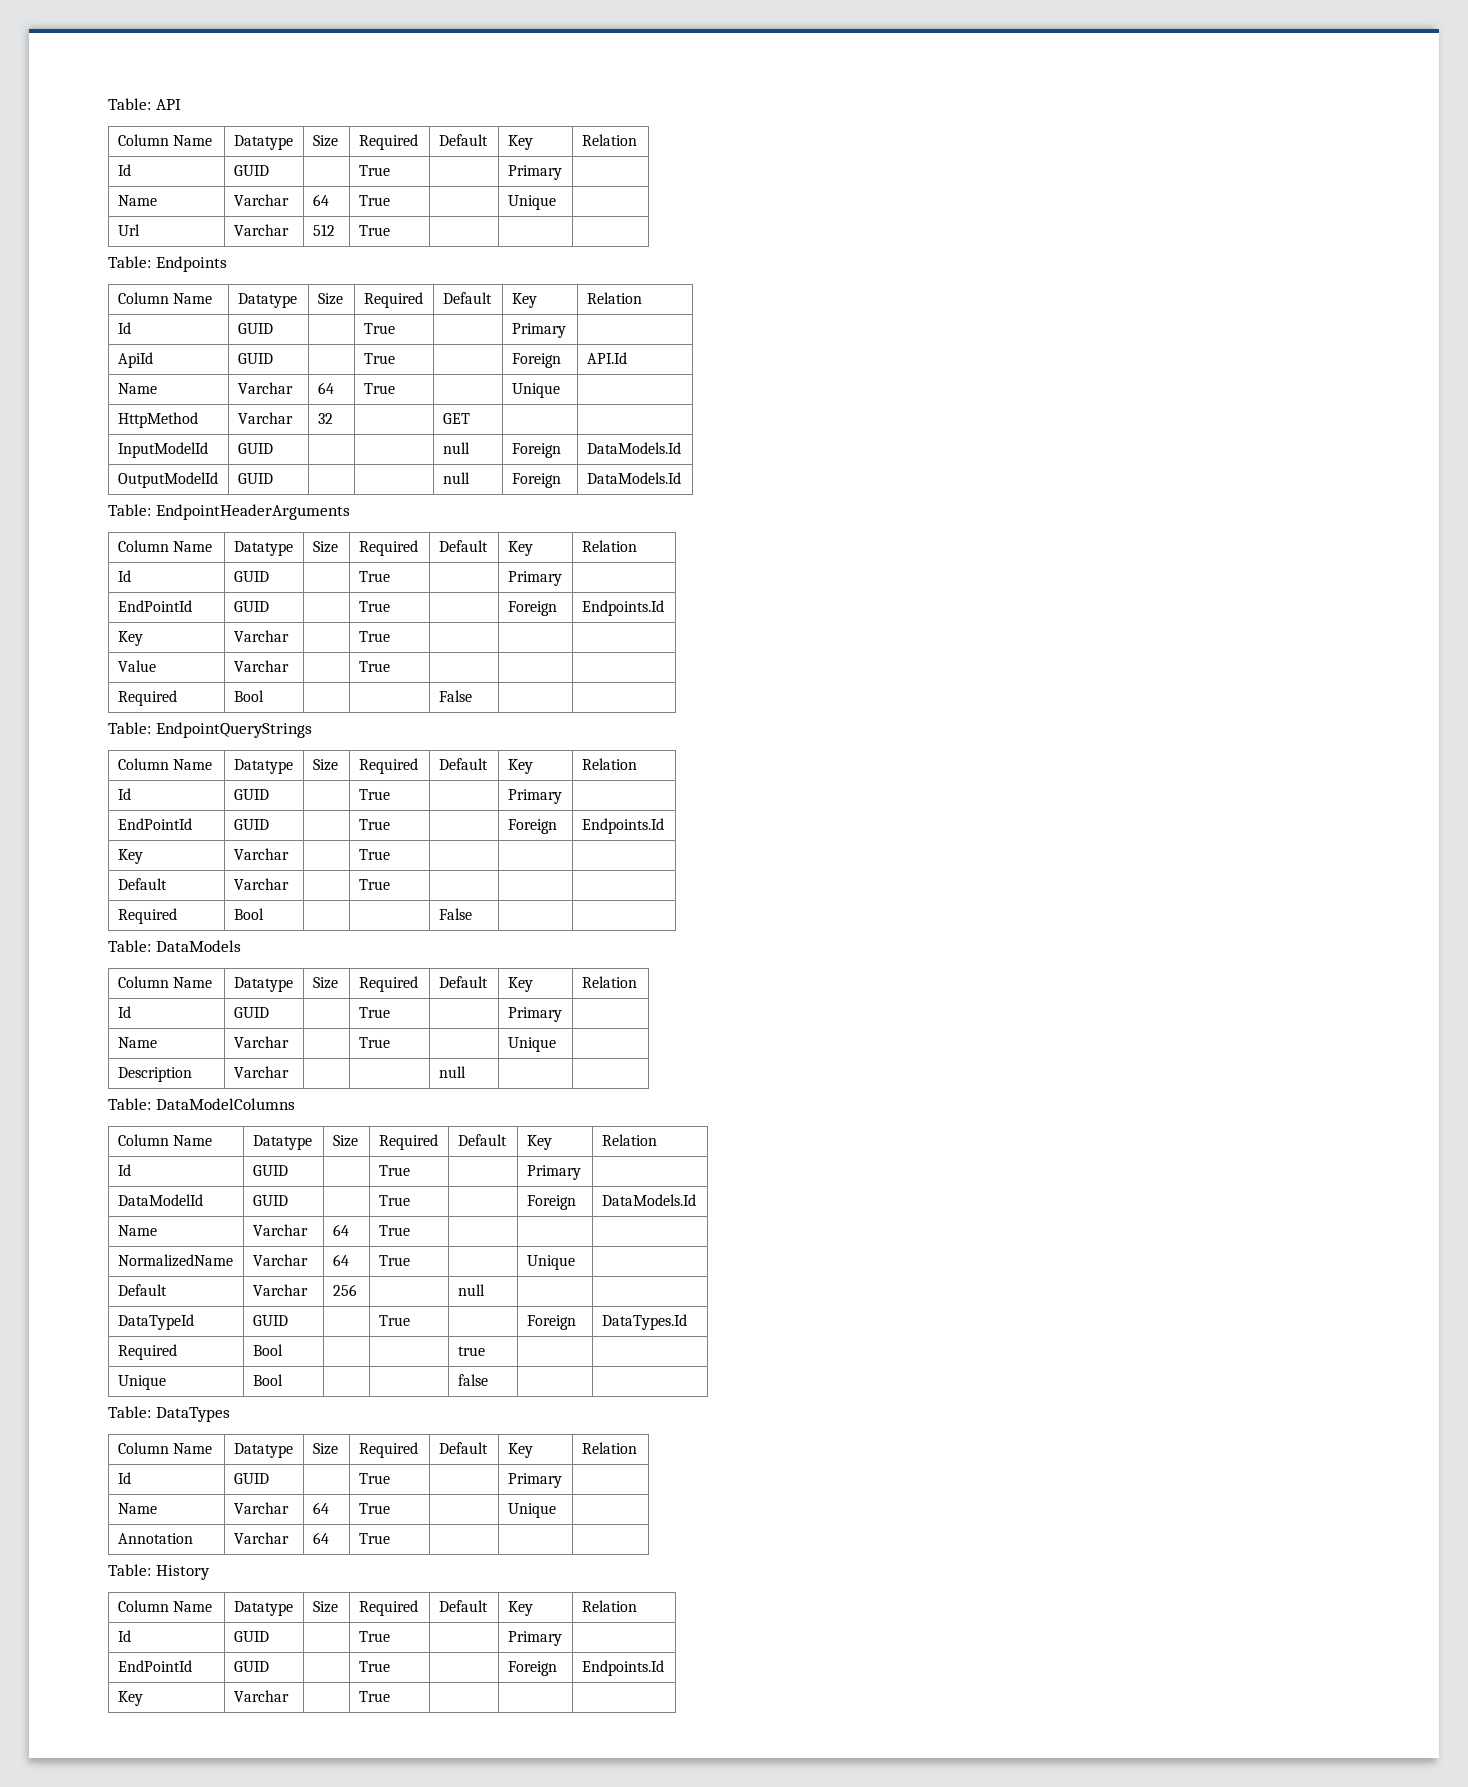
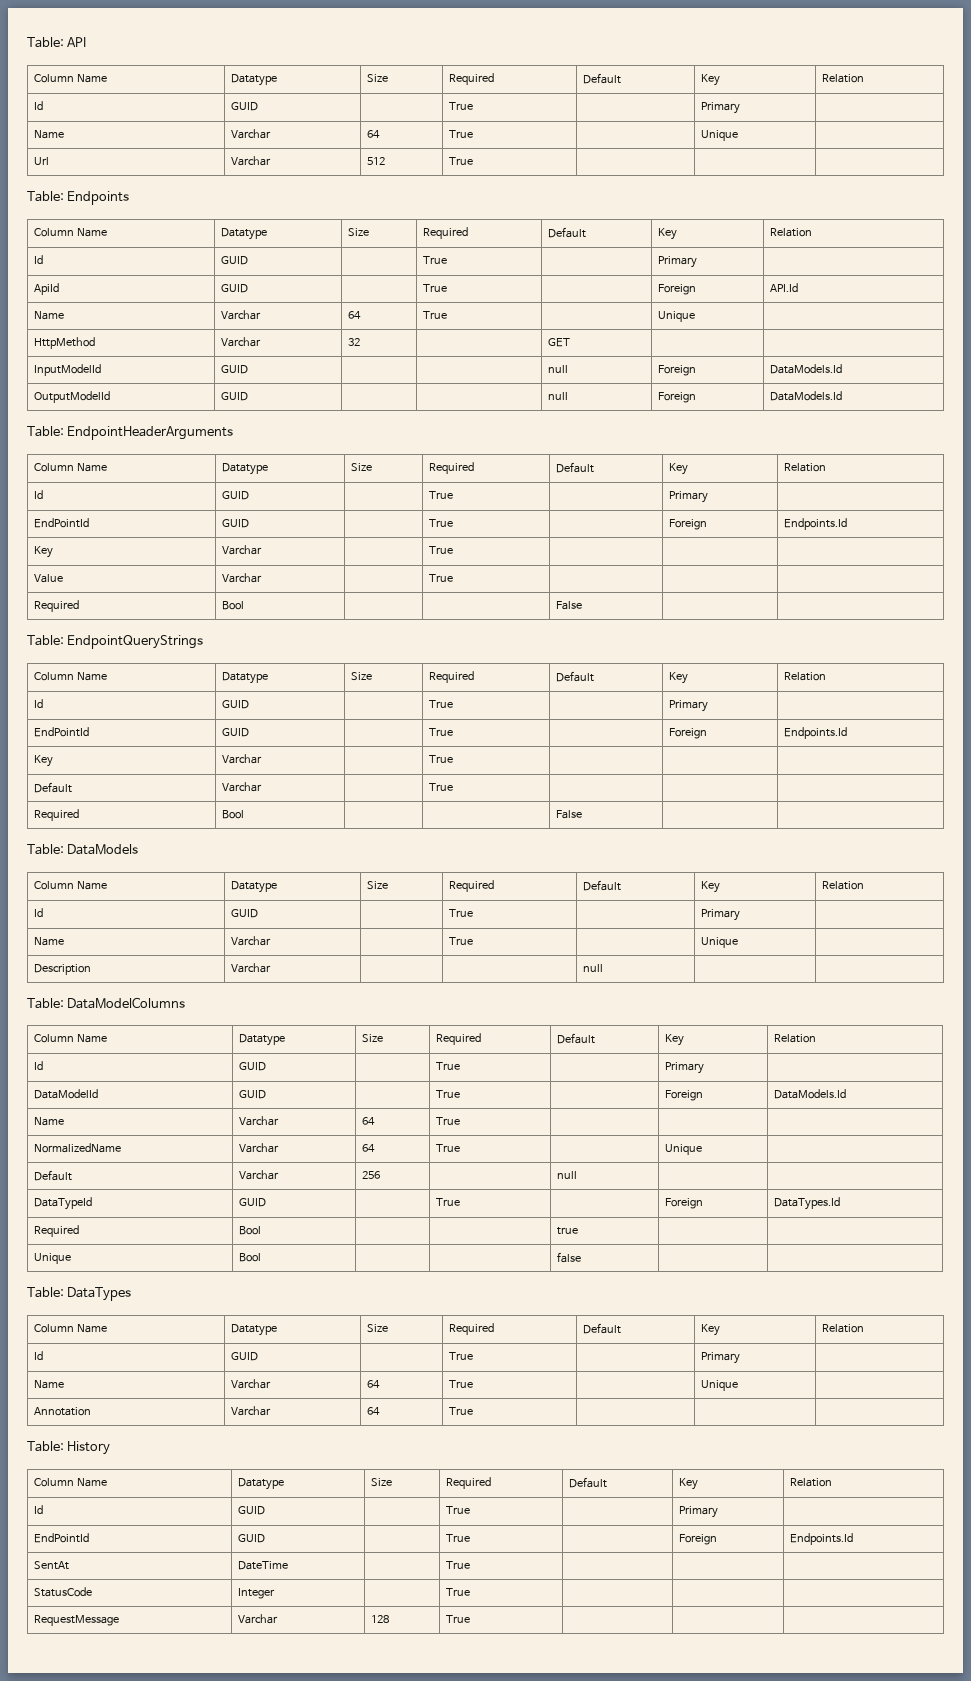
[117,1691,143,1706] [233,1690,289,1702] [358,1691,390,1702] Key | Varchar | | True | | | -> [34,1561,70,1570] [238,1561,289,1570] [446,1561,471,1569] [34,1587,93,1597] [238,1588,276,1599] [446,1588,471,1596] [34,1615,120,1626] [238,1614,279,1624] [371,1615,390,1623] [446,1615,471,1623] SentAt | DateTime | | True | | | // StatusCode | Integer | | True | | | // RequestMessage | Varchar | 128 | True | | |

